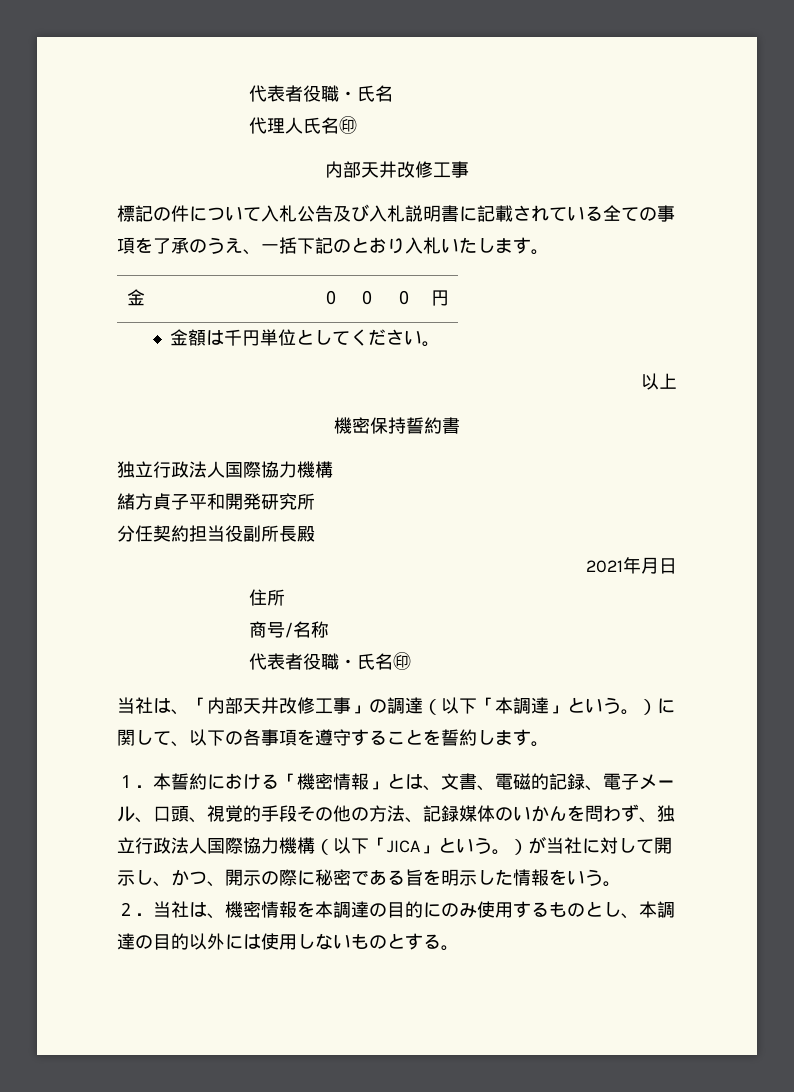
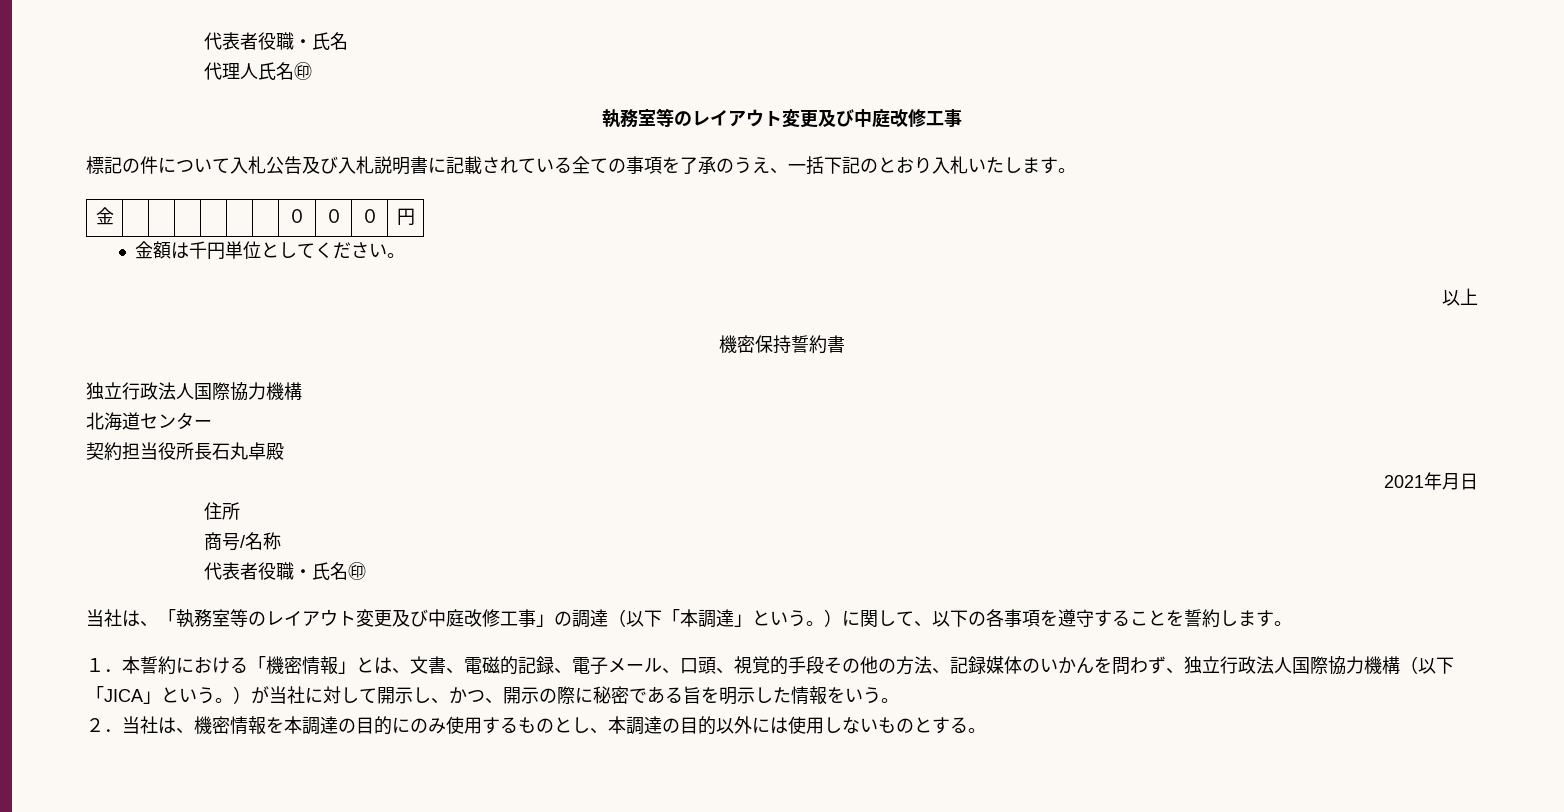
[325,161,397,178] 内部天井 -> [602,108,890,128] 執務室等のレイアウト変更及び中庭
[117,493,315,510] [117,525,297,542] 緒方貞子平和開発研究所 // 分任契約担当役副所長 -> [86,412,212,431] [86,442,266,461] 北海道センター // 契約担当役所長石丸卓
[207,697,279,714] 内部天井 -> [176,609,464,628] 執務室等のレイアウト変更及び中庭

